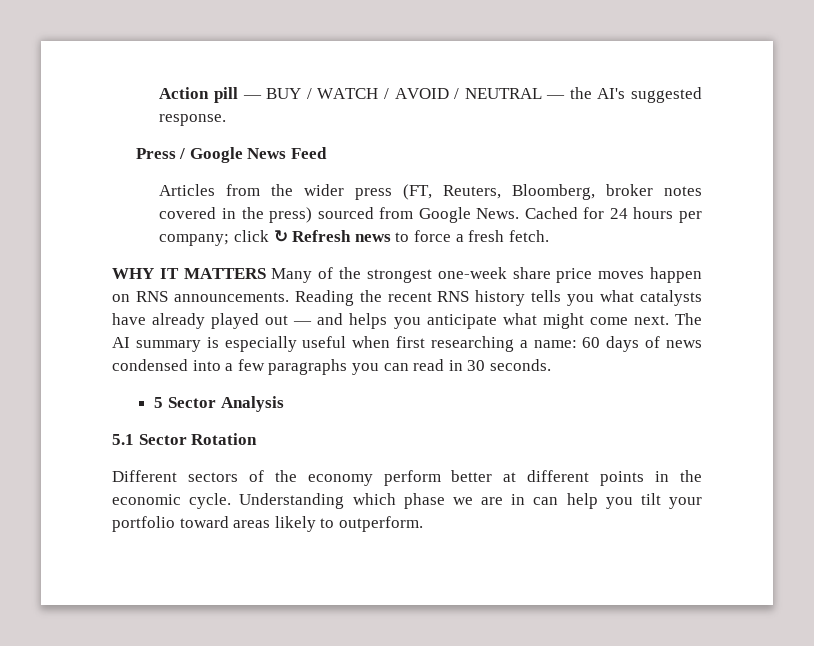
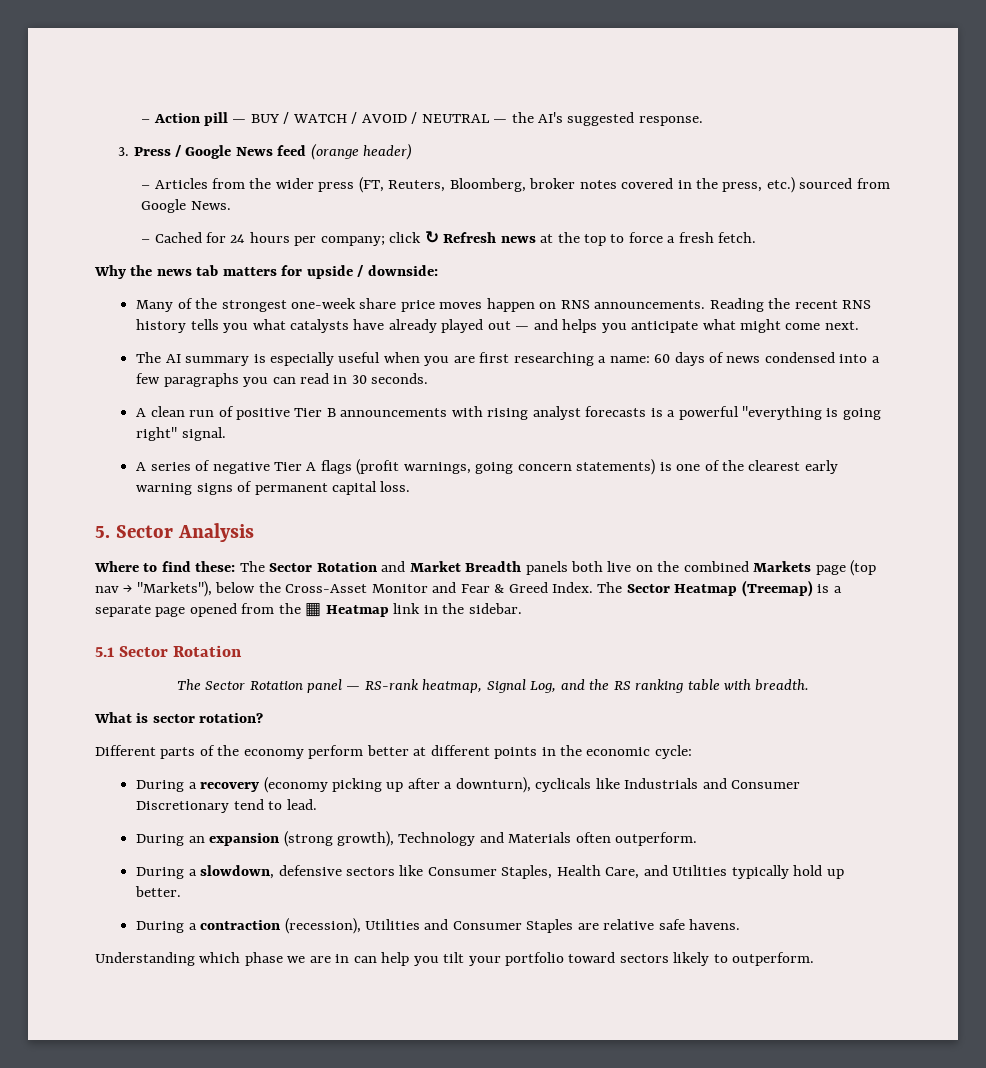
(159, 93) none -> [141,119,151,123] –
(227, 120) none -> [118,147,130,156] 3.
[291,147,328,159] Feed // -> [277,143,413,160] [141,185,151,189] feed (orange header) // –
[269,207,313,223] press) -> [722,177,795,193] press, etc.)
(520, 213) none -> [141,239,151,243] // –
(391, 238) none -> [540,232,606,246] at the top
[112,268,266,279] WHY IT MATTERS -> [94,265,438,279] Why the news tab matters for upside / downside: //
(669, 320) none -> (859, 325) //
(391, 342) none -> [424,356,475,366] you are
[154,396,284,412] [112,433,258,445] 5 Sector Analysis // 5.1 Sector Rotation -> [136,406,881,420] [136,427,226,441] [136,459,838,475] [136,481,411,495] [95,523,254,542] [94,560,877,576] [95,580,842,597] [95,603,522,617] [95,645,243,657] [176,679,810,693] [94,712,264,723] A clean run of positive Tier B announcements with rising analyst forecasts is a powerful "everything is going right" signal. // A series of negative Tier A flags (profit warnings, going concern statements) is one of the clearest early warning signs of permanent capital loss. // 5. Sector Analysis // Where to find these: The Sector Rotation and Market Breadth panels both live on the combined Markets page (top nav → "Markets"), below the Cross-Asset Monitor and Fear & Greed Index. The Sector Heatmap (Treemap) is a separate page opened from the ▦ Heatmap link in the sidebar. // 5.1 Sector Rotation // The Sector Rotation panel — RS-rank heatmap, Signal Log, and the RS ranking table with breadth. // What is sector rotation?
[187,472,238,482] sectors -> [160,747,196,759] parts
[189,493,232,509] cycle. -> [654,745,692,759] [136,777,801,793] [136,799,317,813] [136,831,698,847] [136,865,844,879] [135,886,182,897] [136,918,741,934] cycle: // During a recovery (economy picking up after a downturn), cyclicals like Industrials and Consumer Discretionary tend to lead. // During an expansion (strong growth), Technology and Materials often outperform. // During a slowdown, defensive sectors like Consumer Staples, Health Care, and Utilities typically hold up better. // During a contraction (recession), Utilities and Consumer Staples are relative safe havens. //
[233,520,271,528] areas -> [619,954,669,963] sectors

